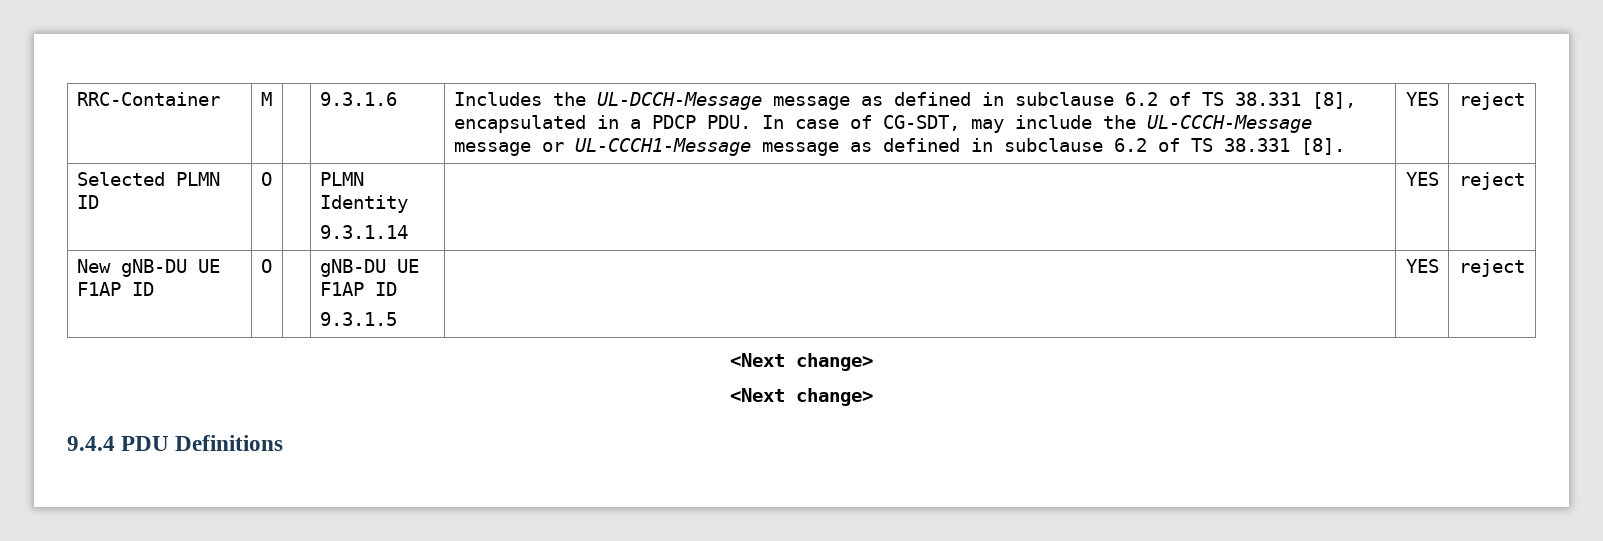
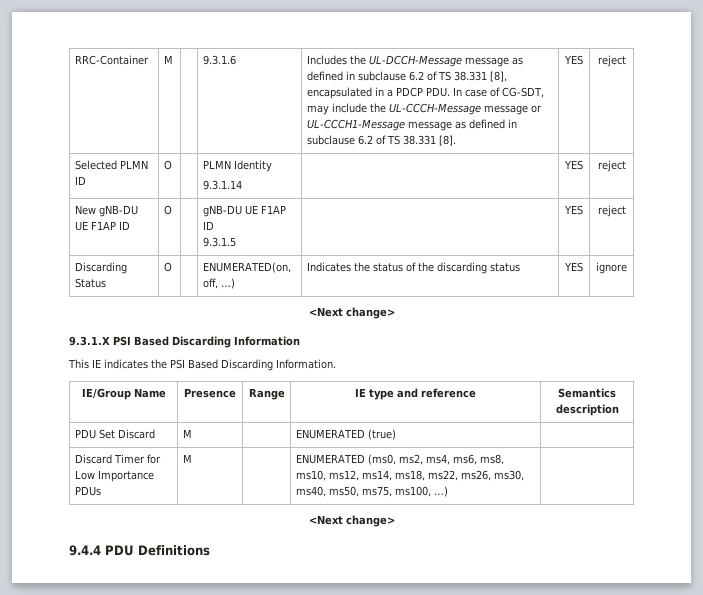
[730,353,873,371] // <Next change> -> [74,262,127,274] [74,278,106,288] [163,262,172,272] [202,262,291,273] [202,278,235,289] [306,262,520,274] [564,262,583,272] [596,262,627,274] [308,307,395,319] [69,336,300,348] [68,359,336,371] [81,388,166,400] [184,388,236,398] [248,388,285,400] [355,388,476,400] [558,388,616,398] [555,404,619,416] [74,429,155,439] [182,429,192,438] [295,429,396,440] [74,454,161,464] [74,470,154,482] [74,486,101,496] [182,454,192,463] [295,454,504,465] [295,470,524,481] [295,486,448,497] // Discarding Status | O | | ENUMERATED(on, off, …) | Indicates the status of the discarding status | YES | ignore // <Next change> // 9.3.1.X PSI Based Discarding Information // This IE indicates the PSI Based Discarding Information. // IE/Group Name | Presence | Range | IE type and reference | Semantics description // PDU Set Discard | M | | ENUMERATED (true) | // Discard Timer for Low Importance PDUs | M | | ENUMERATED (ms0, ms2, ms4, ms6, ms8, ms10, ms12, ms14, ms18, ms22, ms26, ms30, ms40, ms50, ms75, ms100, …) |

